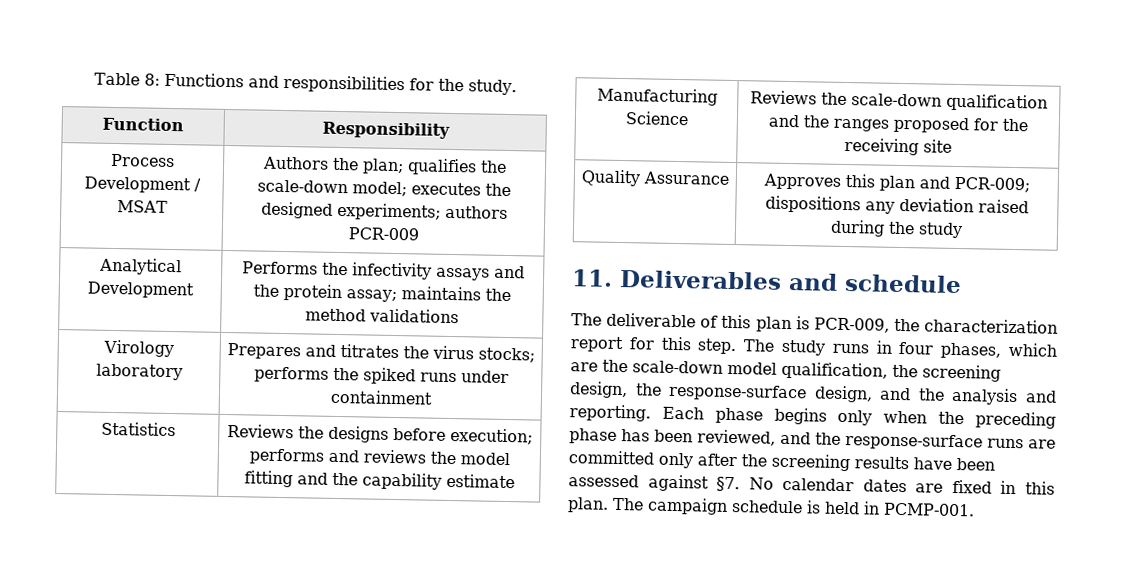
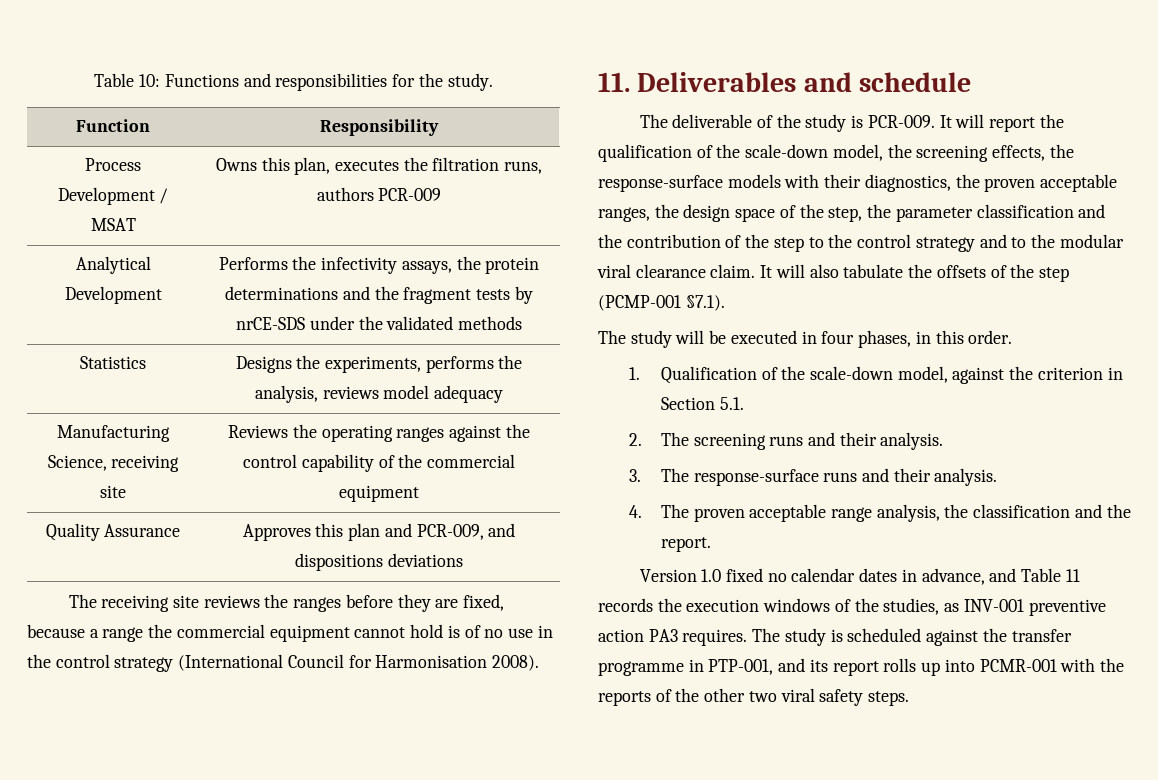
[94,72,160,86] Table 8: -> [94,73,161,87] Table 10:
[261,156,507,176] [257,179,512,197] [260,201,441,221] Authors the plan; qualifies the scale-down model; executes the designed experiments; -> [215,157,543,175] Owns this plan, executes the filtration runs,
[435,265,525,281] [253,284,512,303] [305,308,460,324] [103,339,174,358] [95,363,183,381] [227,343,535,363] [253,366,509,385] [329,389,433,405] [100,421,176,437] [227,424,533,445] [248,448,510,466] [243,470,515,490] [596,87,718,106] [624,111,689,126] [750,90,1048,112] [768,114,1028,134] [844,137,952,156] assays and the protein assay; maintains the method validations // Virology laboratory | Prepares and titrates the virus stocks; performs the spiked runs under containment // Statistics | Reviews the designs before execution; performs and reviews the model fitting and the capability estimate // Manufacturing Science | Reviews the scale-down qualification and the ranges proposed for the receiving site -> [401,256,540,274] [225,286,533,304] [236,316,522,330] [80,356,146,369] [235,355,523,373] [254,385,504,403] [57,425,170,442] [47,455,180,472] [100,485,126,498] [228,424,530,442] [243,454,515,472] [339,485,419,502] assays, the protein determinations and the fragment tests by nrCE-SDS under the validated methods // Statistics | Designs the experiments, performs the analysis, reviews model adequacy // Manufacturing Science, receiving site | Reviews the operating ranges against the control capability of the commercial equipment
[954,176,1030,193] [765,195,1029,214] [830,219,963,239] PCR-009; dispositions any deviation raised during the study -> [416,523,516,540] [295,553,463,571] [68,594,505,612] [27,624,553,642] [27,654,540,672] PCR-009, and dispositions deviations // The receiving site reviews the ranges before they are fixed, because a range the commercial equipment cannot hold is of no use in the control strategy (International Council for Harmonisation 2008).
[721,314,1058,334] [570,336,1057,359] [570,359,1001,382] [569,381,1057,406] [569,404,1056,429] [569,428,1056,451] [568,450,995,472] [568,474,1055,495] [567,497,975,517] this plan is PCR-009, the characterization report for this step. The study runs in four phases, which are the scale-down model qualification, the screening design, the response-surface design, and the analysis and reporting. Each phase begins only when the preceding phase has been reviewed, and the response-surface runs are committed only after the screening results have been assessed against §7. No calendar dates are fixed in this plan. The campaign schedule is held in PCMP-001. -> [776,114,1064,132] [598,144,1074,162] [598,174,1118,192] [598,204,1106,222] [598,234,1124,252] [597,264,1069,282] [598,295,725,311] [598,330,1013,348] [629,366,1123,384] [660,397,744,410] [629,432,944,450] [629,468,998,486] [629,504,1131,522] [660,537,711,552] [639,568,1080,585] [598,598,1106,616] [598,628,1072,646] [598,658,1124,676] [598,688,910,706] the study is PCR-009. It will report the qualification of the scale-down model, the screening effects, the response-surface models with their diagnostics, the proven acceptable ranges, the design space of the step, the parameter classification and the contribution of the step to the control strategy and to the modular viral clearance claim. It will also tabulate the offsets of the step (PCMP-001 §7.1). // The study will be executed in four phases, in this order. // 1. Qualification of the scale-down model, against the criterion in Section 5.1. // 2. The screening runs and their analysis. // 3. The response-surface runs and their analysis. // 4. The proven acceptable range analysis, the classification and the report. // Version 1.0 fixed no calendar dates in advance, and Table 11 records the execution windows of the studies, as INV-001 preventive action PA3 requires. The study is scheduled against the transfer programme in PTP-001, and its report rolls up into PCMR-001 with the reports of the other two viral safety steps.

